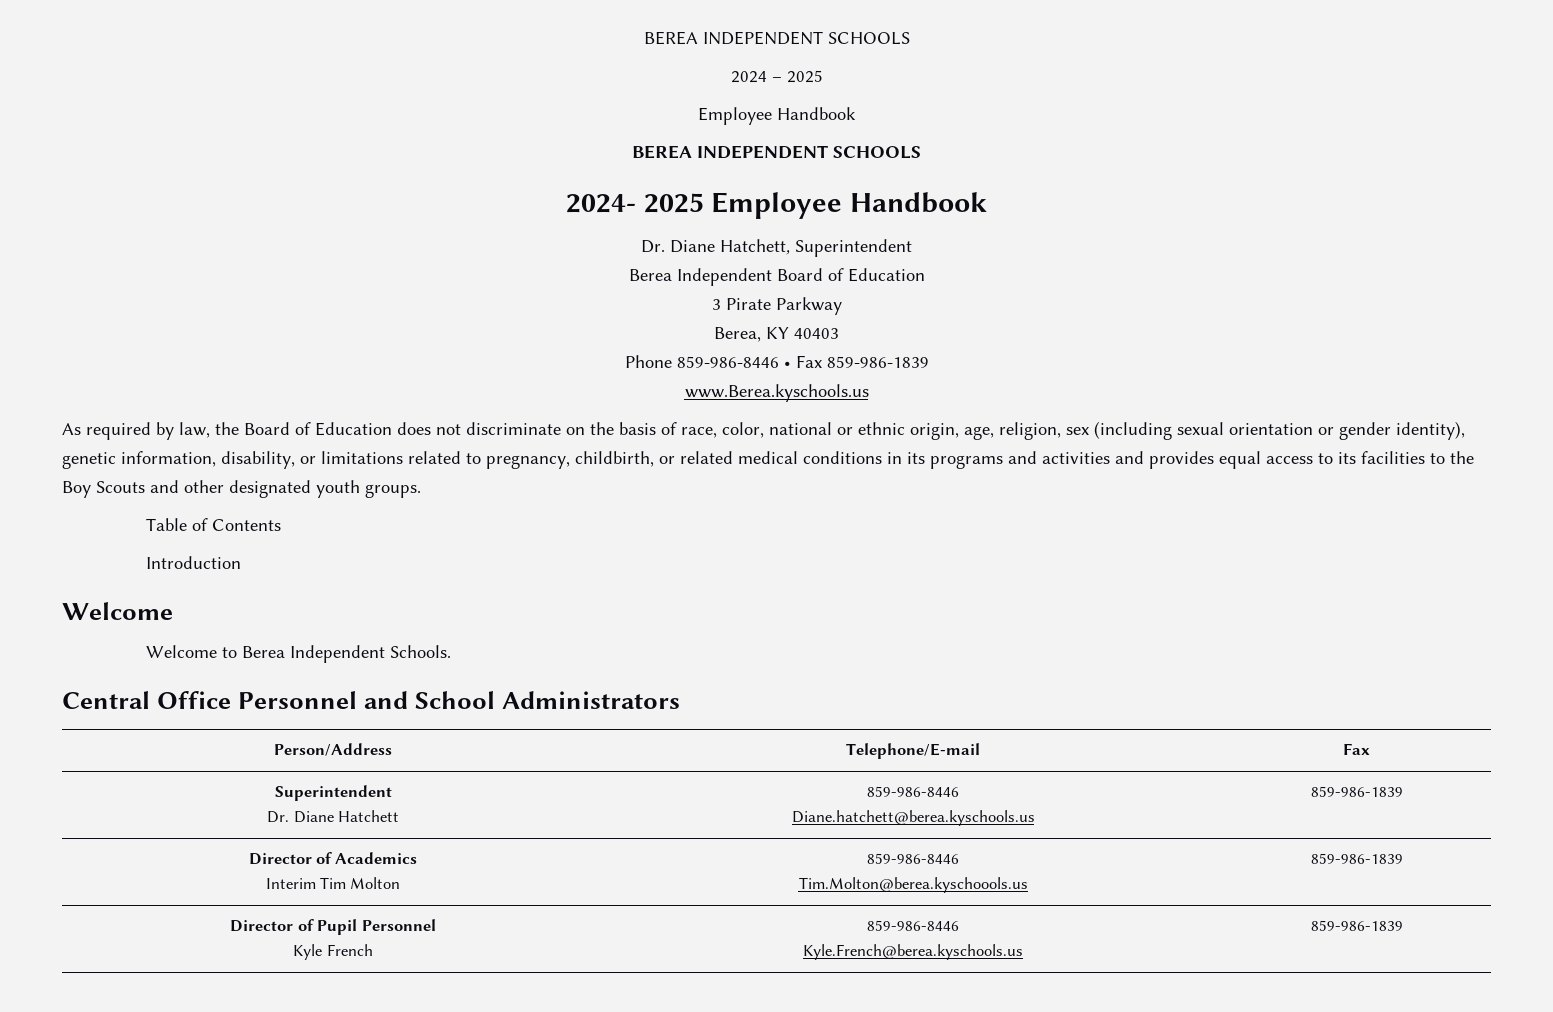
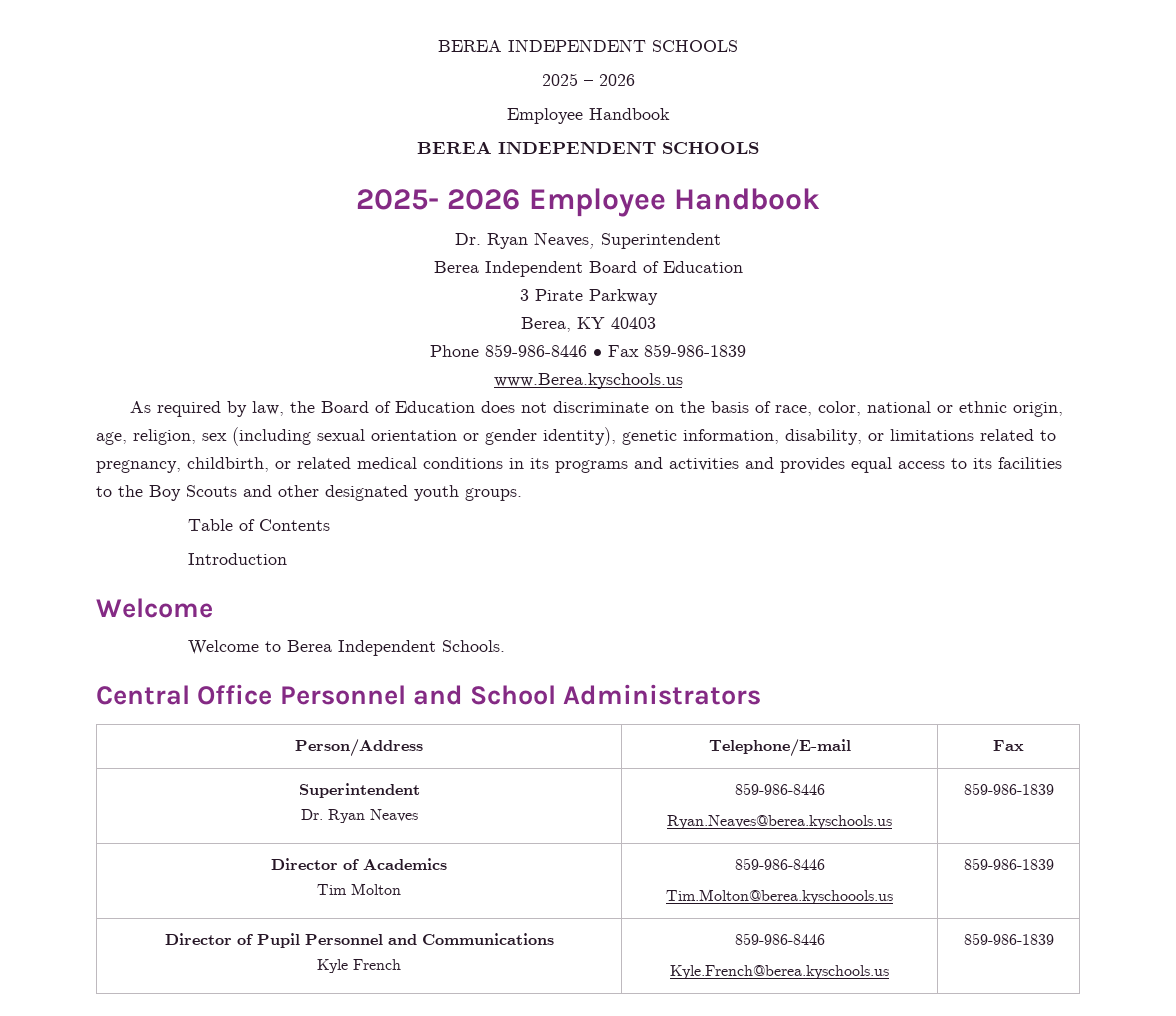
[643,31,910,45] [730,70,823,83] BEREA INDEPENDENT SCHOOLS // 2024 – 2025 -> [438,39,738,52] [541,73,635,86] BEREA INDEPENDENT SCHOOLS // 2025 – 2026
[565,193,704,213] 2024- 2025 -> [356,189,521,210] 2025- 2026
[670,239,790,255] Diane Hatchett, -> [487,232,595,249] Ryan Neaves,
[293,810,399,823] [867,786,960,797] [791,810,1035,826] Diane Hatchett | 859-986-8446 // Diane.hatchett@berea.kyschools.us -> [327,809,418,823] [734,783,825,795] [667,815,892,829] Ryan Neaves | 859-986-8446 // Ryan.Neaves@berea.kyschools.us
[265,878,316,889] Interim -> (447, 864) none
(436, 925) none -> [387,933,554,945] and Communications

